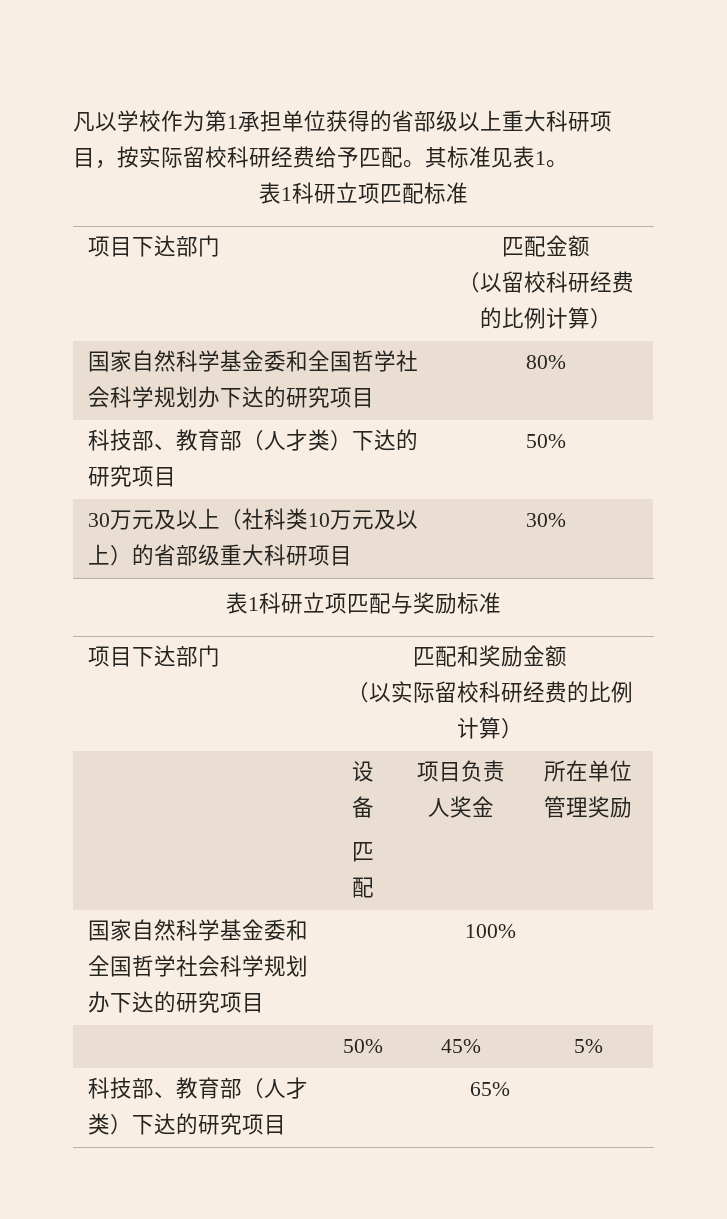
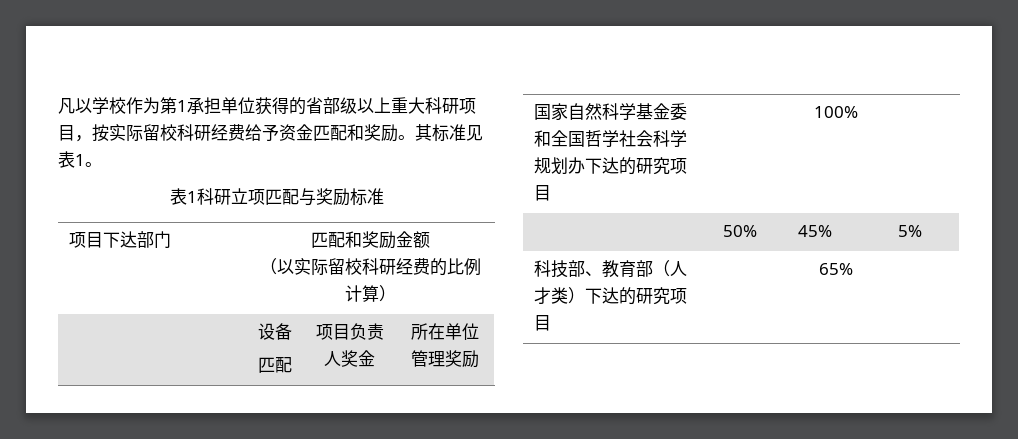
[359,147,403,168] 匹配 -> [279,124,398,142] 资金匹配和奖励
[259,182,468,204] [88,235,221,257] [501,235,590,257] [457,271,634,293] [479,307,612,329] [88,350,419,372] [88,386,375,408] [525,355,566,369] [88,429,419,451] [88,465,177,487] [525,434,566,448] [88,508,419,530] [88,544,353,566] [525,513,566,527] // 表1科研立项匹配标准 // 项目下达部门 | 匹配金额 // （以留校科研经费的比例计算） // 国家自然科学基金委和全国哲学社会科学规划办下达的研究项目 | 80% // 科技部、教育部（人才类）下达的研究项目 | 50% // 30万元及以上（社科类10万元及以上）的省部级重大科研项目 | 30% -> (102, 164) none

